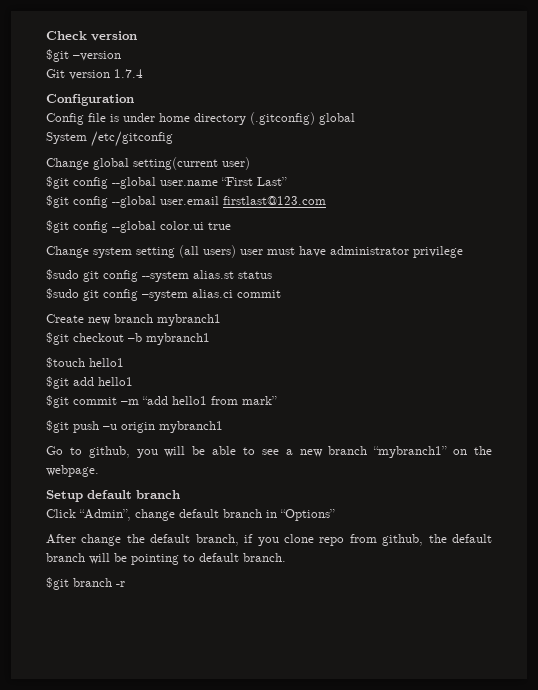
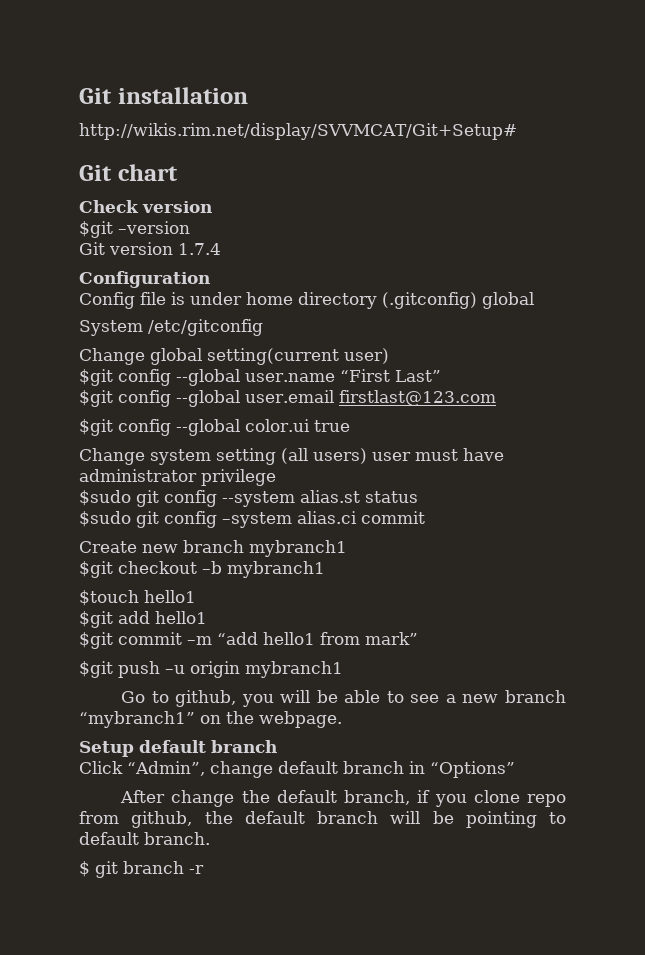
(46, 35) none -> [79,87,248,104] [79,123,517,140] [79,164,178,181] Git installation // http://wikis.rim.net/display/SVVMCAT/Git+Setup# // Git chart //
[46,577,69,590] $git -> [79,861,118,878] $ git

